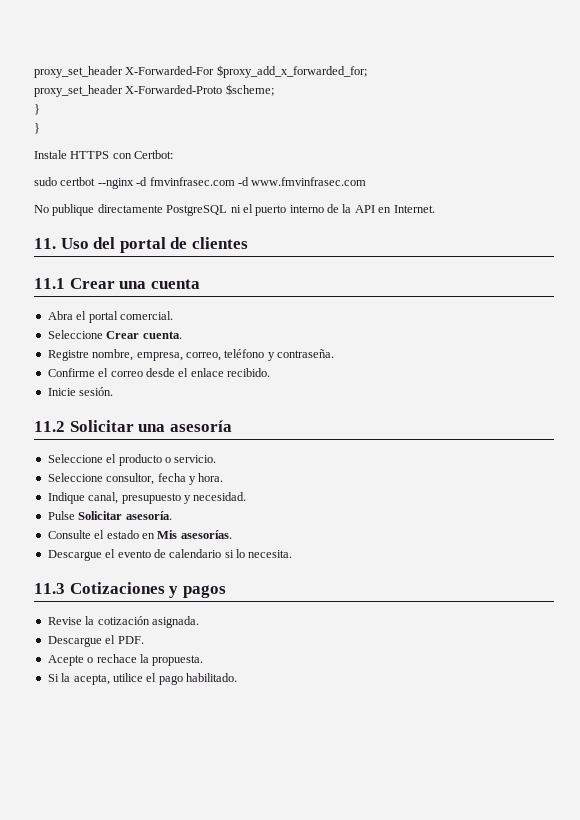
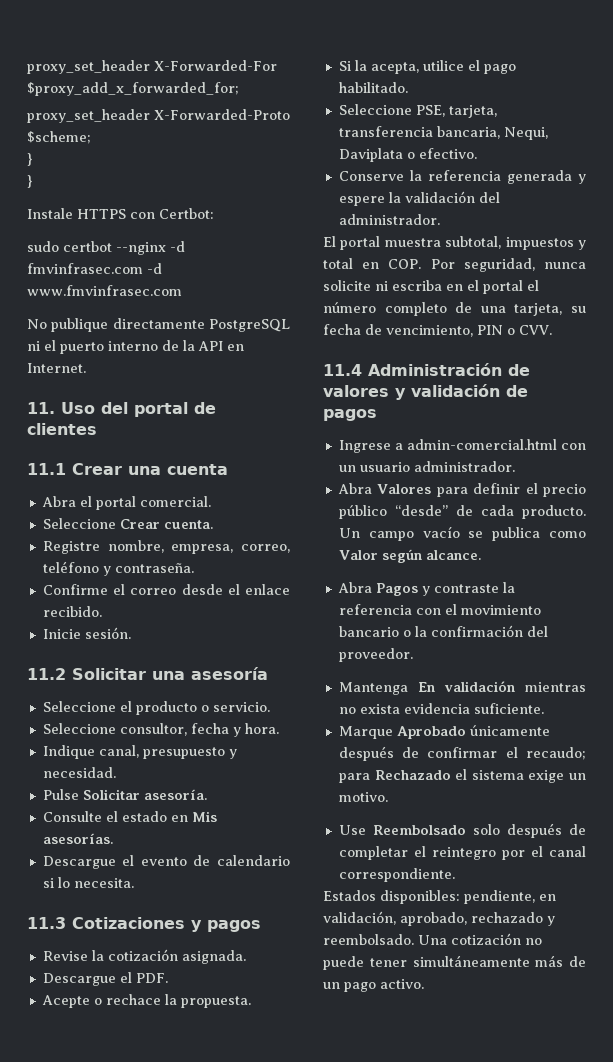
(237, 677) none -> [338,104,497,118] [338,126,548,140] [338,148,477,162] [338,170,586,184] [338,191,500,206] [338,214,440,225] [323,236,586,250] [323,258,586,272] [323,280,539,294] [323,302,586,316] [323,324,552,337] [323,363,530,376] [323,384,528,400] [323,409,377,421] [338,439,586,453] [338,461,515,472] [337,483,586,497] [338,505,586,519] [338,526,586,541] [338,549,481,563] [337,582,515,596] [338,604,541,615] [338,625,548,637] [338,648,413,662] [338,681,586,695] [338,703,544,714] [338,725,550,739] [338,746,586,761] [338,769,586,783] [338,792,388,802] [338,823,586,838] [338,846,586,860] [338,868,455,882] [323,890,556,904] [323,911,555,926] [323,933,542,945] [323,955,586,970] [323,979,424,992] // Seleccione PSE, tarjeta, transferencia bancaria, Nequi, Daviplata o efectivo. // Conserve la referencia generada y espere la validación del administrador. // El portal muestra subtotal, impuestos y total en COP. Por seguridad, nunca solicite ni escriba en el portal el número completo de una tarjeta, su fecha de vencimiento, PIN o CVV. // 11.4 Administración de valores y validación de pagos // Ingrese a admin-comercial.html con un usuario administrador. // Abra Valores para definir el precio público “desde” de cada producto. Un campo vacío se publica como Valor según alcance. // Abra Pagos y contraste la referencia con el movimiento bancario o la confirmación del proveedor. // Mantenga En validación mientras no exista evidencia suficiente. // Marque Aprobado únicamente después de confirmar el recaudo; para Rechazado el sistema exige un motivo. // Use Reembolsado solo después de completar el reintegro por el canal correspondiente. // Estados disponibles: pendiente, en validación, aprobado, rechazado y reembolsado. Una cotización no puede tener simultáneamente más de un pago activo.

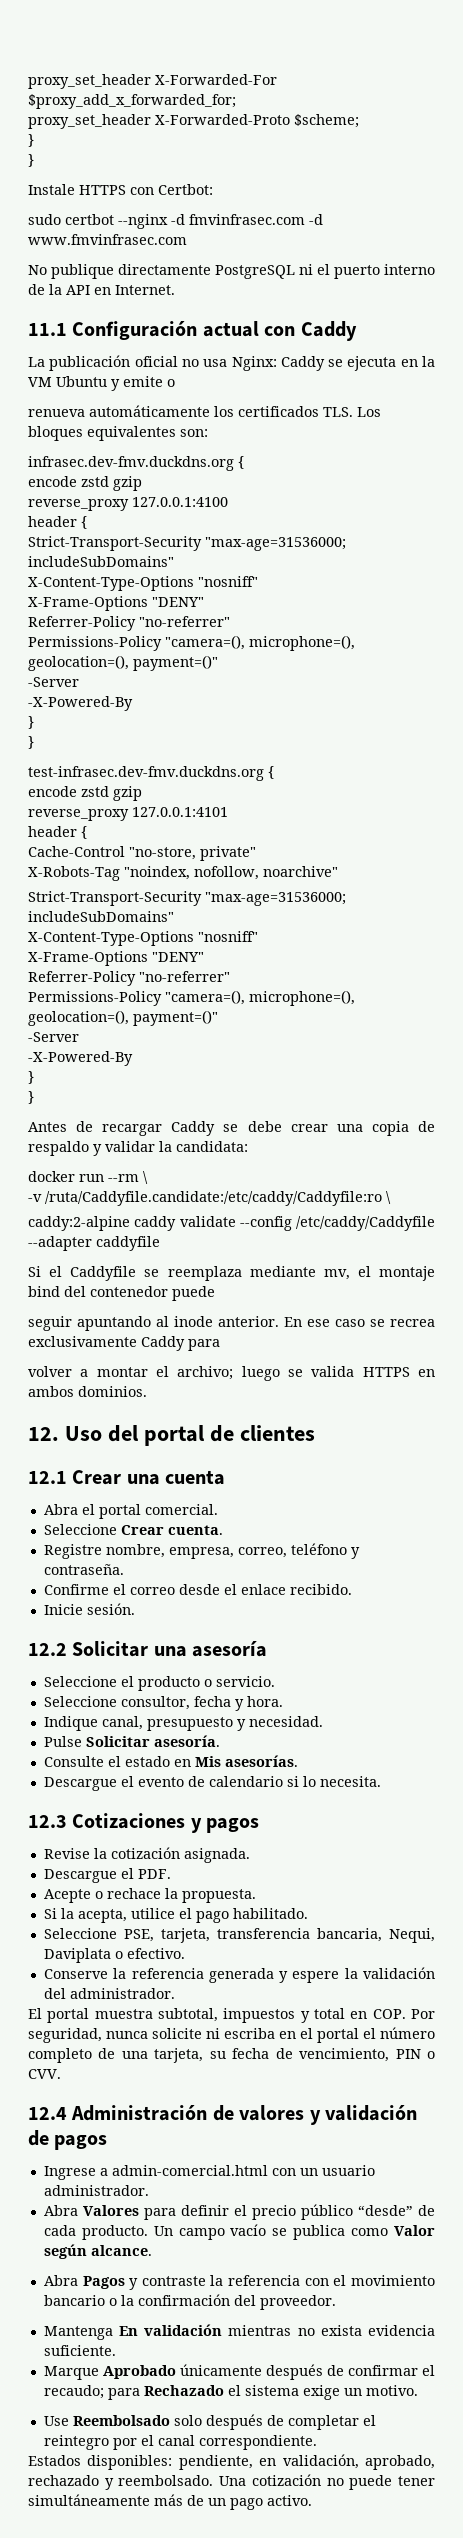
[27,402,55,414] 11. -> [28,321,357,341] [28,355,436,371] [28,376,175,391] [28,405,381,417] [28,426,208,441] [28,456,244,471] [28,476,142,491] [28,497,228,511] [28,516,87,529] [28,536,346,551] [28,556,174,567] [28,576,258,591] [28,596,204,611] [28,616,230,631] [28,635,355,651] [28,655,218,671] [28,677,79,687] [28,696,133,711] [28,716,34,729] [28,736,34,749] [28,766,274,781] [28,786,142,801] [28,807,228,821] [28,826,87,839] [28,846,256,861] [28,866,338,881] [28,891,346,906] [28,911,174,922] [28,931,258,946] [28,951,204,966] [28,971,230,986] [28,990,355,1006] [28,1010,218,1026] [28,1032,79,1042] [28,1051,133,1066] [28,1071,34,1084] [28,1091,34,1104] [28,1121,435,1136] [28,1141,248,1156] [28,1171,148,1184] [28,1191,391,1206] [28,1216,435,1231] [28,1236,160,1251] [28,1266,435,1281] [28,1286,215,1301] [28,1316,435,1331] [28,1336,220,1351] [28,1366,435,1381] [28,1386,147,1397] [28,1427,59,1441] 11.1 Configuración actual con Caddy // La publicación oficial no usa Nginx: Caddy se ejecuta en la VM Ubuntu y emite o // renueva automáticamente los certificados TLS. Los bloques equivalentes son: // infrasec.dev-fmv.duckdns.org { // encode zstd gzip // reverse_proxy 127.0.0.1:4100 // header { // Strict-Transport-Security "max-age=31536000; includeSubDomains" // X-Content-Type-Options "nosniff" // X-Frame-Options "DENY" // Referrer-Policy "no-referrer" // Permissions-Policy "camera=(), microphone=(), geolocation=(), payment=()" // -Server // -X-Powered-By // } // } // test-infrasec.dev-fmv.duckdns.org { // encode zstd gzip // reverse_proxy 127.0.0.1:4101 // header { // Cache-Control "no-store, private" // X-Robots-Tag "noindex, nofollow, noarchive" // Strict-Transport-Security "max-age=31536000; includeSubDomains" // X-Content-Type-Options "nosniff" // X-Frame-Options "DENY" // Referrer-Policy "no-referrer" // Permissions-Policy "camera=(), microphone=(), geolocation=(), payment=()" // -Server // -X-Powered-By // } // } // Antes de recargar Caddy se debe crear una copia de respaldo y validar la candidata: // docker run --rm \ // -v /ruta/Caddyfile.candidate:/etc/caddy/Caddyfile:ro \ // caddy:2-alpine caddy validate --config /etc/caddy/Caddyfile --adapter caddyfile // Si el Caddyfile se reemplaza mediante mv, el montaje bind del contenedor puede // seguir apuntando al inode anterior. En ese caso se recrea exclusivamente Caddy para // volver a montar el archivo; luego se valida HTTPS en ambos dominios. // 12.
[27,463,66,475] 11.1 -> [28,1471,67,1484] 12.1
[27,668,66,680] 11.2 -> [28,1643,67,1656] 12.2
[27,917,66,929] 11.3 -> [28,1815,67,1828] 12.3
[323,364,362,376] 11.4 -> [28,2107,67,2120] 12.4

